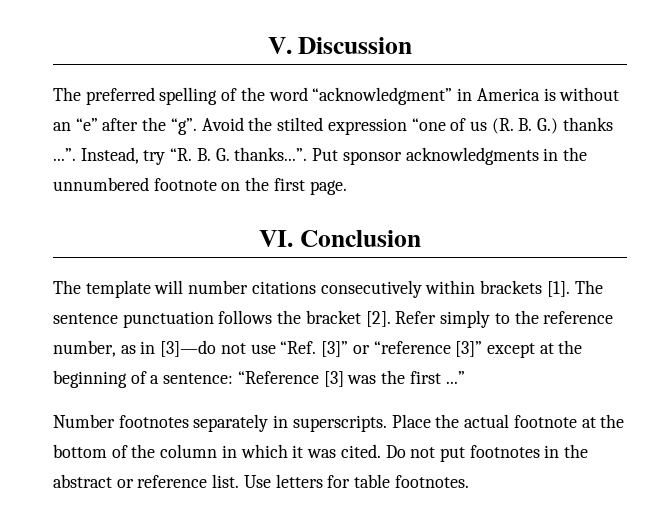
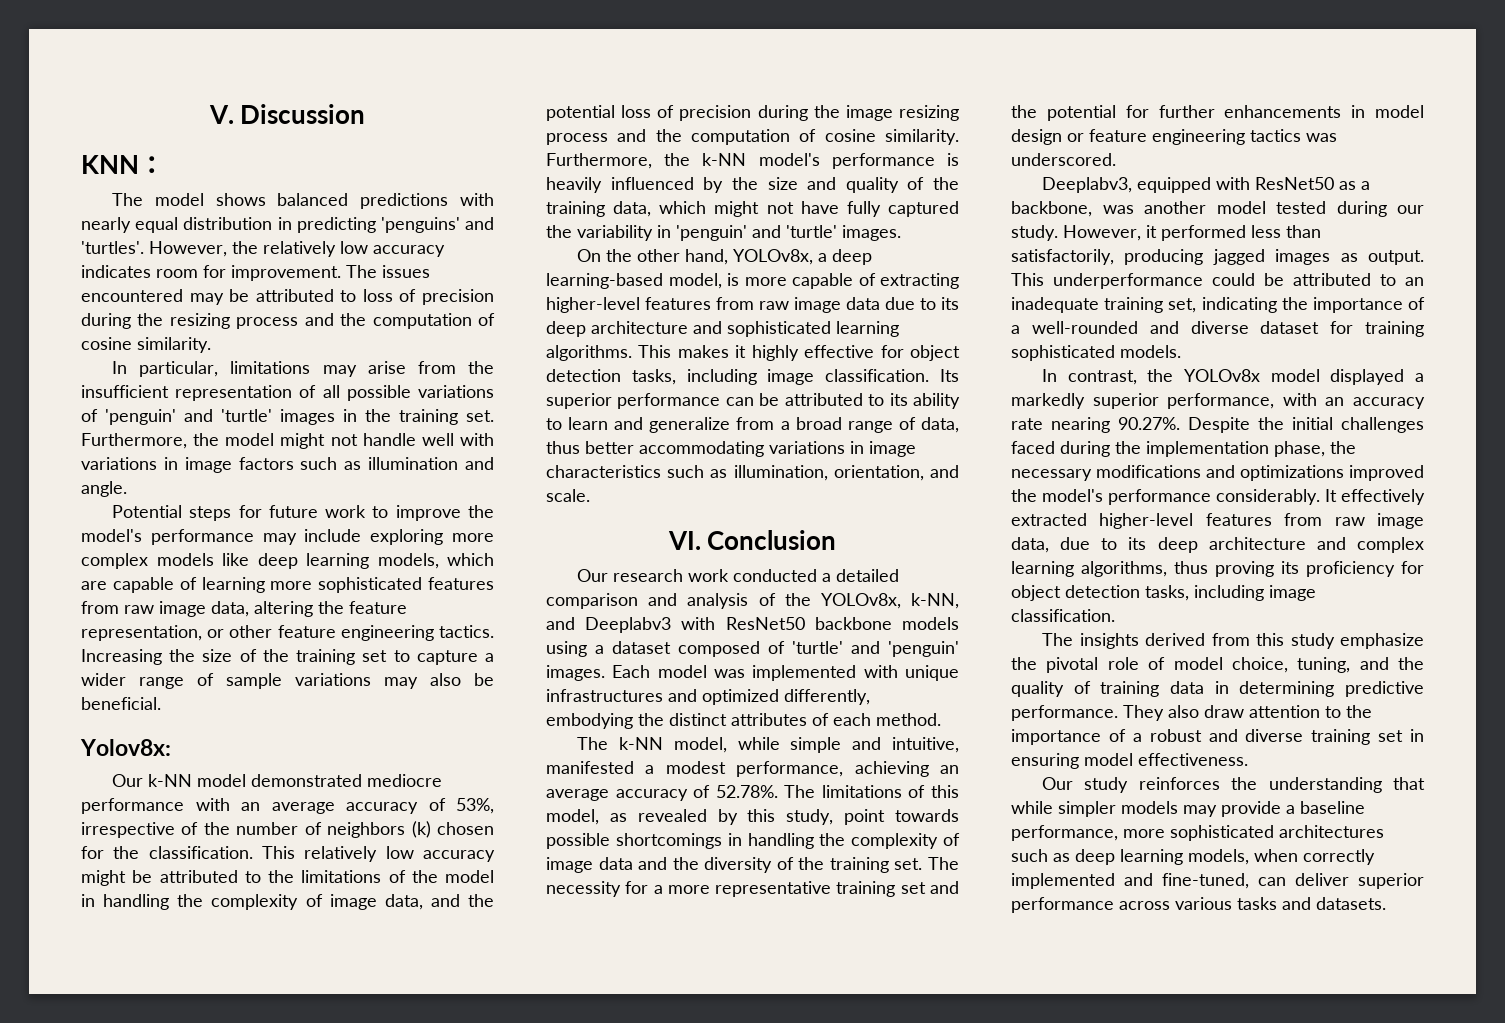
[53,87,620,105] [53,117,613,135] [53,147,587,165] [53,177,347,195] [259,230,421,247] [53,280,603,298] [53,310,614,328] [53,340,583,358] [53,370,465,388] [53,414,625,432] [53,444,589,462] [53,474,469,488] // The preferred spelling of the word “acknowledgment” in America is without an “e” after the “g”. Avoid the stilted expression “one of us (R. B. G.) thanks ...”. Instead, try “R. B. G. thanks...”. Put sponsor acknowledgments in the unnumbered footnote on the first page. // VI. Conclusion // The template will number citations consecutively within brackets [1]. The sentence punctuation follows the bracket [2]. Refer simply to the reference number, as in [3]—do not use “Ref. [3]” or “reference [3]” except at the beginning of a sentence: “Reference [3] was the first ...” // Number footnotes separately in superscripts. Place the actual footnote at the bottom of the column in which it was cited. Do not put footnotes in the abstract or reference list. Use letters for table footnotes. -> [81,155,165,174] [112,193,495,209] [81,217,494,233] [81,241,445,257] [81,265,430,281] [81,289,494,305] [81,313,495,329] [81,337,211,353] [112,361,495,377] [81,385,494,401] [81,409,494,425] [81,433,495,449] [81,457,494,473] [81,481,127,497] [112,505,495,521] [81,529,495,545] [81,553,494,569] [81,577,494,593] [81,601,407,617] [81,625,494,641] [81,649,495,665] [81,673,494,689] [81,697,161,710] [80,739,171,756] [112,774,443,787] [81,798,494,814] [81,821,494,838] [81,846,495,862] [81,870,494,886] [81,894,494,910] [546,105,959,121] [546,129,959,145] [546,153,959,169] [546,177,959,193] [546,201,959,217] [546,225,901,241] [577,249,873,265] [546,273,959,289] [546,297,959,313] [546,321,899,337] [546,345,960,361] [546,369,959,385] [546,393,960,409] [546,417,959,433] [546,441,916,457] [546,465,959,481] [546,489,590,502] [667,530,837,550] [577,569,900,582] [546,593,959,609] [546,617,959,633] [546,641,959,657] [546,665,959,681] [546,689,870,705] [546,713,941,729] [577,737,959,753] [546,761,959,777] [546,785,959,801] [546,809,959,825] [546,833,960,849] [546,857,959,873] [546,881,959,897] [1011,105,1424,121] [1011,129,1337,145] [1011,153,1116,166] [1042,177,1371,193] [1011,201,1424,217] [1011,225,1321,241] [1011,249,1424,265] [1011,273,1424,289] [1011,297,1425,313] [1011,321,1424,337] [1011,345,1181,361] [1042,369,1424,385] [1011,393,1425,409] [1011,417,1424,433] [1011,441,1356,457] [1011,465,1424,481] [1011,489,1425,505] [1011,513,1424,529] [1011,537,1424,553] [1011,561,1424,577] [1011,585,1316,601] [1011,609,1115,622] [1042,633,1424,649] [1011,657,1424,673] [1011,681,1424,697] [1011,705,1372,721] [1011,729,1424,745] [1011,753,1248,769] [1042,777,1425,793] [1011,801,1365,817] [1011,825,1384,841] [1011,849,1375,865] [1011,873,1424,889] [1011,897,1386,913] // KNN： // The model shows balanced predictions with nearly equal distribution in predicting 'penguins' and 'turtles'. However, the relatively low accuracy indicates room for improvement. The issues encountered may be attributed to loss of precision during the resizing process and the computation of cosine similarity. // In particular, limitations may arise from the insufficient representation of all possible variations of 'penguin' and 'turtle' images in the training set. Furthermore, the model might not handle well with variations in image factors such as illumination and angle. // Potential steps for future work to improve the model's performance may include exploring more complex models like deep learning models, which are capable of learning more sophisticated features from raw image data, altering the feature representation, or other feature engineering tactics. Increasing the size of the training set to capture a wider range of sample variations may also be beneficial. // Yolov8x: // Our k-NN model demonstrated mediocre performance with an average accuracy of 53%, irrespective of the number of neighbors (k) chosen for the classification. This relatively low accuracy might be attributed to the limitations of the model in handling the complexity of image data, and the potential loss of precision during the image resizing process and the computation of cosine similarity. Furthermore, the k-NN model's performance is heavily influenced by the size and quality of the training data, which might not have fully captured the variability in 'penguin' and 'turtle' images. // On the other hand, YOLOv8x, a deep learning-based model, is more capable of extracting higher-level features from raw image data due to its deep architecture and sophisticated learning algorithms. This makes it highly effective for object detection tasks, including image classification. Its superior performance can be attributed to its ability to learn and generalize from a broad range of data, thus better accommodating variations in image characteristics such as illumination, orientation, and scale. // VI. Conclusion // Our research work conducted a detailed comparison and analysis of the YOLOv8x, k-NN, and Deeplabv3 with ResNet50 backbone models using a dataset composed of 'turtle' and 'penguin' images. Each model was implemented with unique infrastructures and optimized differently, embodying the distinct attributes of each method. // The k-NN model, while simple and intuitive, manifested a modest performance, achieving an average accuracy of 52.78%. The limitations of this model, as revealed by this study, point towards possible shortcomings in handling the complexity of image data and the diversity of the training set. The necessity for a more representative training set and the potential for further enhancements in model design or feature engineering tactics was underscored. // Deeplabv3, equipped with ResNet50 as a backbone, was another model tested during our study. However, it performed less than satisfactorily, producing jagged images as output. This underperformance could be attributed to an inadequate training set, indicating the importance of a well-rounded and diverse dataset for training sophisticated models. // In contrast, the YOLOv8x model displayed a markedly superior performance, with an accuracy rate nearing 90.27%. Despite the initial challenges faced during the implementation phase, the necessary modifications and optimizations improved the model's performance considerably. It effectively extracted higher-level features from raw image data, due to its deep architecture and complex learning algorithms, thus proving its proficiency for object detection tasks, including image classification. // The insights derived from this study emphasize the pivotal role of model choice, tuning, and the quality of training data in determining predictive performance. They also draw attention to the importance of a robust and diverse training set in ensuring model effectiveness. // Our study reinforces the understanding that while simpler models may provide a baseline performance, more sophisticated architectures such as deep learning models, when correctly implemented and fine-tuned, can deliver superior performance across various tasks and datasets.

